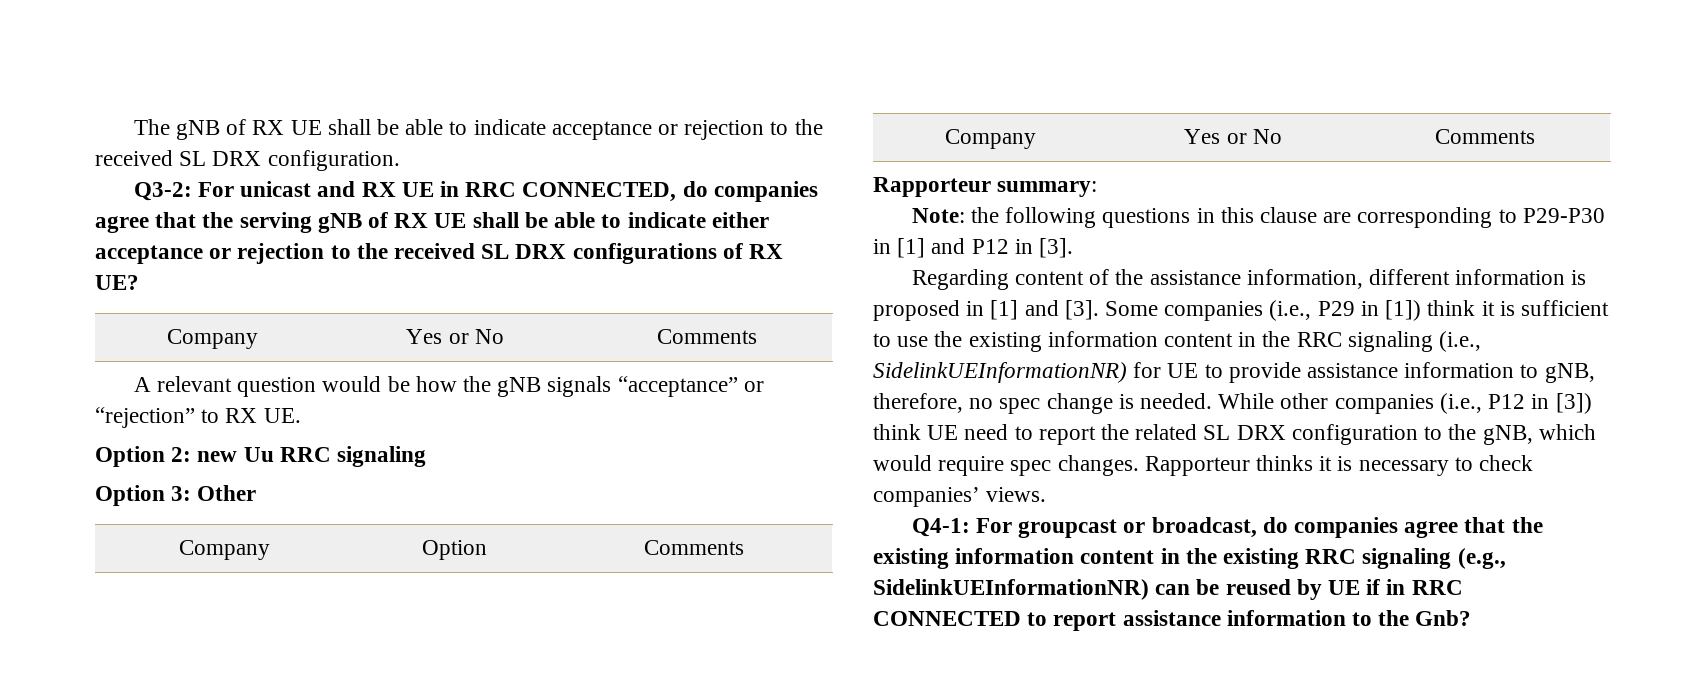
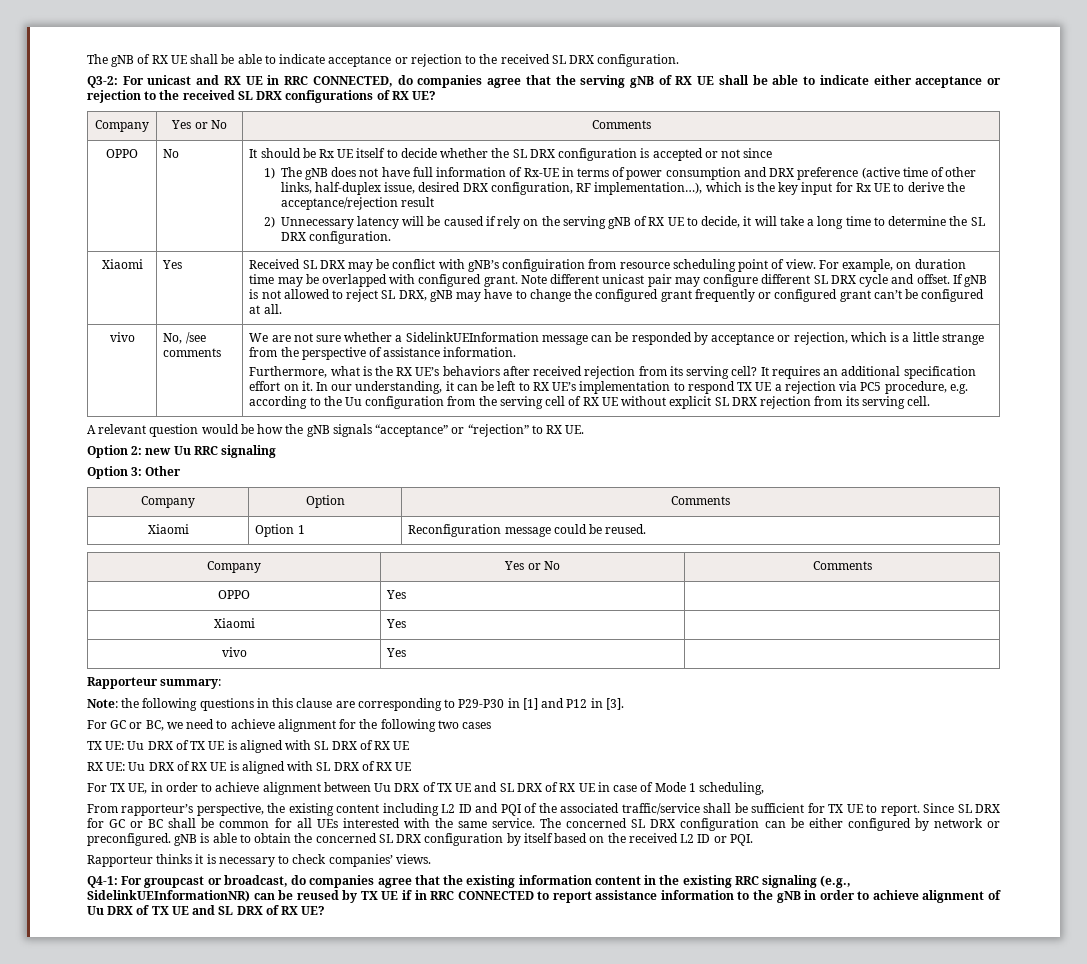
(757, 336) none -> [106,149,138,158] [163,149,180,158] [249,148,773,161] [263,167,977,180] [280,182,965,195] [280,197,434,210] [263,216,985,229] [280,231,391,244] [101,259,143,269] [162,260,183,269] [249,259,966,272] [249,274,988,287] [249,289,985,302] [249,304,282,314] [109,332,135,342] [163,332,206,344] [163,348,222,357] [249,332,984,345] [249,347,517,360] [249,366,976,379] [249,381,968,394] [249,396,931,409] // OPPO | No | It should be Rx UE itself to decide whether the SL DRX configuration is accepted or not since // 1) The gNB does not have full information of Rx-UE in terms of power consumption and DRX preference (active time of other links, half-duplex issue, desired DRX configuration, RF implementation…), which is the key input for Rx UE to derive the acceptance/rejection result // 2) Unnecessary latency will be caused if rely on the serving gNB of RX UE to decide, it will take a long time to determine the SL DRX configuration. // Xiaomi | Yes | Received SL DRX may be conflict with gNB’s configuiration from resource scheduling point of view. For example, on duration time may be overlapped with configured grant. Note different unicast pair may configure different SL DRX cycle and offset. If gNB is not allowed to reject SL DRX, gNB may have to change the configured grant frequently or configured grant can’t be configured at all. // vivo | No, /see comments | We are not sure whether a SidelinkUEInformation message can be responded by acceptance or rejection, which is a little strange from the perspective of assistance information. // Furthermore, what is the RX UE’s behaviors after received rejection from its serving cell? It requires an additional specification effort on it. In our understanding, it can be left to RX UE’s implementation to respond TX UE a rejection via PC5 procedure, e.g. according to the Uu configuration from the serving cell of RX UE without explicit SL DRX rejection from its serving cell.
[944,129,1036,149] [1184,129,1282,144] [1435,129,1535,144] // Company | Yes or No | Comments -> [147,524,189,534] [255,524,305,537] [408,524,647,537] [207,561,261,573] [504,561,560,570] [812,561,872,570] [218,590,250,599] [386,590,407,599] [213,618,255,628] [386,619,407,628] [221,647,247,657] [386,648,407,657] // Xiaomi | Option 1 | Reconfiguration message could be reused. // Company | Yes or No | Comments // OPPO | Yes | // Xiaomi | Yes | // vivo | Yes |
[911,269,1587,290] [873,300,1609,321] [873,331,1482,352] [873,362,1595,383] [873,393,1592,414] [873,424,1596,445] [873,455,1139,476] Regarding content of the assistance information, different information is proposed in [1] and [3]. Some companies (i.e., P29 in [1]) think it is sufficient to use the existing information content in the RRC signaling (i.e., SidelinkUEInformationNR) for UE to provide assistance information to gNB, therefore, no spec change is needed. While other companies (i.e., P12 in [3]) think UE need to report the related SL DRX configuration to the gNB, which would require spec changes. -> [87,719,492,732] [87,740,410,753] [87,761,412,774] [87,782,765,795] [87,803,1001,816] [87,818,1001,831] [87,833,753,846] For GC or BC, we need to achieve alignment for the following two cases // TX UE: Uu DRX of TX UE is aligned with SL DRX of RX UE // RX UE: Uu DRX of RX UE is aligned with SL DRX of RX UE // For TX UE, in order to achieve alignment between Uu DRX of TX UE and SL DRX of RX UE in case of Mode 1 scheduling, // From rapporteur’s perspective, the existing content including L2 ID and PQI of the associated traffic/service shall be sufficient for TX UE to report. Since SL DRX for GC or BC shall be common for all UEs interested with the same service. The concerned SL DRX configuration can be either configured by network or preconfigured. gNB is able to obtain the concerned SL DRX configuration by itself based on the received L2 ID or PQI. //
(1322, 589) none -> [360,891,378,900] TX
[1415,610,1472,626] Gnb? -> [776,890,1002,903] [87,905,326,915] gNB in order to achieve alignment of Uu DRX of TX UE and SL DRX of RX UE?

